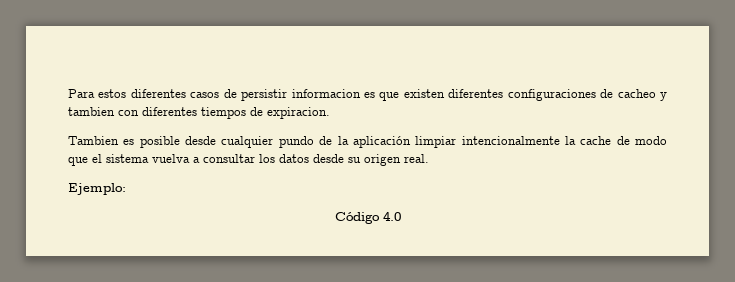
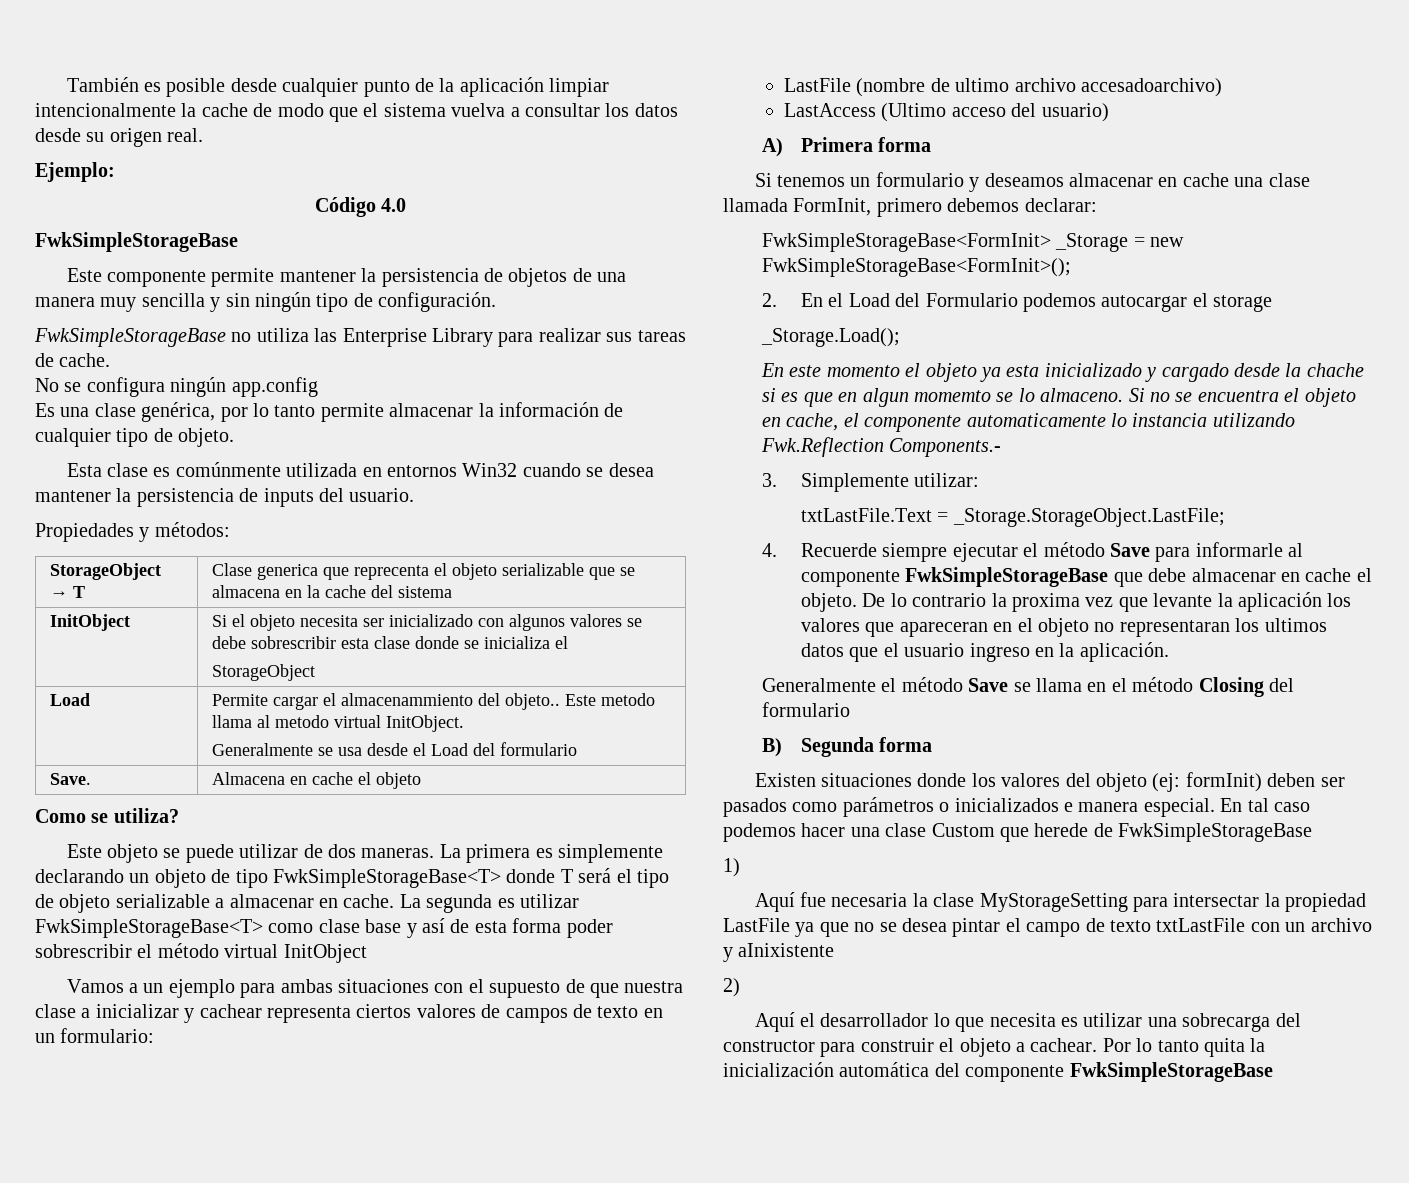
[68,89,668,101] [68,107,330,119] [68,136,119,145] Para estos diferentes casos de persistir informacion es que existen diferentes configuraciones de cacheo y tambien con diferentes tiempos de expiracion. // Tambien -> [66,77,139,92] También
[278,136,314,148] pundo -> [363,80,410,97] punto
(401, 216) none -> [35,232,238,252] [66,268,627,287] [35,292,497,312] [34,328,686,347] [35,353,111,367] [35,377,318,397] [35,402,624,422] [35,428,235,447] [66,462,654,477] [35,488,415,507] [35,522,230,542] [50,563,162,580] [50,586,86,598] [212,563,636,580] [212,585,453,598] [50,614,131,631] [212,614,643,631] [212,636,569,649] [212,664,316,681] [50,693,91,706] [212,693,656,710] [212,715,465,732] [212,742,578,756] [50,773,92,785] [212,772,422,789] [35,808,179,823] [66,844,664,863] [35,868,669,888] [35,894,579,913] [35,918,613,938] [35,943,367,963] [66,979,684,998] [35,1004,663,1023] [35,1028,155,1043] [783,78,1222,97] [783,103,1109,122] [761,137,932,157] [754,172,1310,192] [723,198,1097,217] [761,233,1185,252] [761,258,1071,277] [761,293,1273,312] [760,328,900,347] [760,363,1364,382] [761,388,1356,407] [761,413,1295,432] [760,437,1002,457] [761,473,980,492] [800,508,1225,527] [761,542,1304,562] [800,567,1372,587] [800,592,1352,612] [800,618,1327,637] [800,642,1169,662] [761,677,1294,697] [761,702,850,717] [761,737,933,757] [754,772,1345,792] [723,797,1310,817] [723,823,1313,842] [723,858,740,877] [754,892,1367,912] [723,918,1372,937] [723,943,835,962] [723,978,740,997] [754,1012,1301,1032] [723,1038,1266,1057] [723,1062,1273,1082] // FwkSimpleStorageBase // Este componente permite mantener la persistencia de objetos de una manera muy sencilla y sin ningún tipo de configuración. // FwkSimpleStorageBase no utiliza las Enterprise Library para realizar sus tareas de cache. // No se configura ningún app.config // Es una clase genérica, por lo tanto permite almacenar la información de cualquier tipo de objeto. // Esta clase es comúnmente utilizada en entornos Win32 cuando se desea mantener la persistencia de inputs del usuario. // Propiedades y métodos: // StorageObject → T | Clase generica que reprecenta el objeto serializable que se almacena en la cache del sistema // InitObject | Si el objeto necesita ser inicializado con algunos valores se debe sobrescribir esta clase donde se inicializa el // StorageObject // Load | Permite cargar el almacenammiento del objeto.. Este metodo llama al metodo virtual InitObject. // Generalmente se usa desde el Load del formulario // Save. | Almacena en cache el objeto // Como se utiliza? // Este objeto se puede utilizar de dos maneras. La primera es simplemente declarando un objeto de tipo FwkSimpleStorageBase<T> donde T será el tipo de objeto serializable a almacenar en cache. La segunda es utilizar FwkSimpleStorageBase<T> como clase base y así de esta forma poder sobrescribir el método virtual InitObject // Vamos a un ejemplo para ambas situaciones con el supuesto de que nuestra clase a inicializar y cachear representa ciertos valores de campos de texto en un formulario: // LastFile (nombre de ultimo archivo accesadoarchivo) // LastAccess (Ultimo acceso del usuario) // A) Primera forma // Si tenemos un formulario y deseamos almacenar en cache una clase llamada FormInit, primero debemos declarar: // FwkSimpleStorageBase<FormInit> _Storage = new FwkSimpleStorageBase<FormInit>(); // 2. En el Load del Formulario podemos autocargar el storage // _Storage.Load(); // En este momento el objeto ya esta inicializado y cargado desde la chache si es que en algun momemto se lo almaceno. Si no se encuentra el objeto en cache, el componente automaticamente lo instancia utilizando Fwk.Reflection Components.- // 3. Simplemente utilizar: // txtLastFile.Text = _Storage.StorageObject.LastFile; // 4. Recuerde siempre ejecutar el método Save para informarle al componente FwkSimpleStorageBase que debe almacenar en cache el objeto. De lo contrario la proxima vez que levante la aplicación los valores que apareceran en el objeto no representaran los ultimos datos que el usuario ingreso en la aplicación. // Generalmente el método Save se llama en el método Closing del formulario // B) Segunda forma // Existen situaciones donde los valores del objeto (ej: formInit) deben ser pasados como parámetros o inicializados e manera especial. En tal caso podemos hacer una clase Custom que herede de FwkSimpleStorageBase // 1) // Aquí fue necesaria la clase MyStorageSetting para intersectar la propiedad LastFile ya que no se desea pintar el campo de texto txtLastFile con un archivo y aInixistente // 2) // Aquí el desarrollador lo que necesita es utilizar una sobrecarga del constructor para construir el objeto a cachear. Por lo tanto quita la inicialización automática del componente FwkSimpleStorageBase

